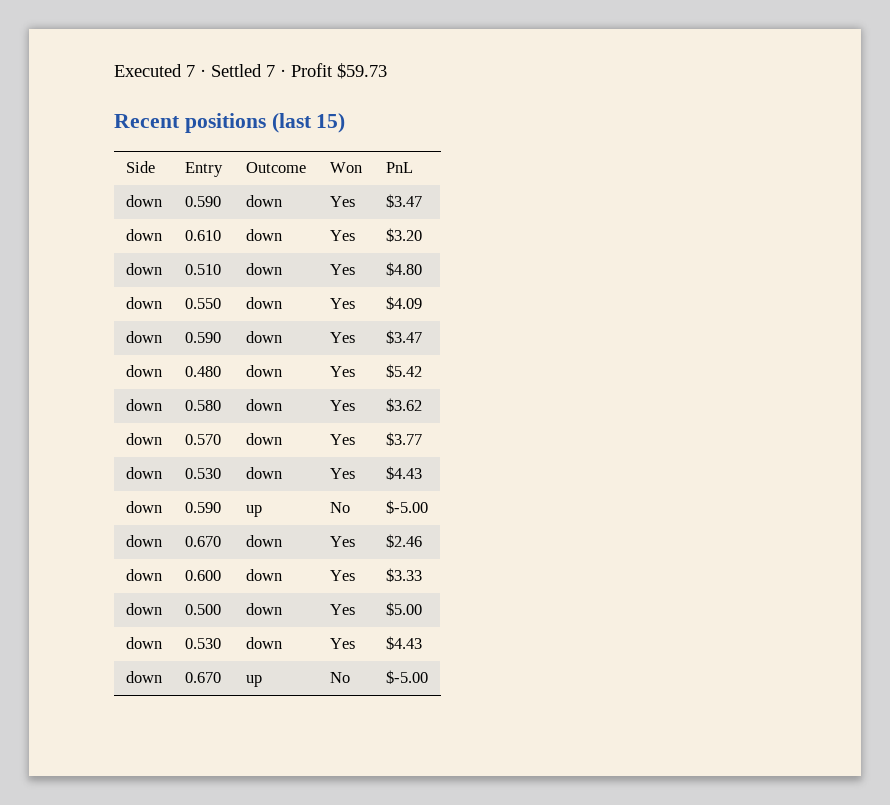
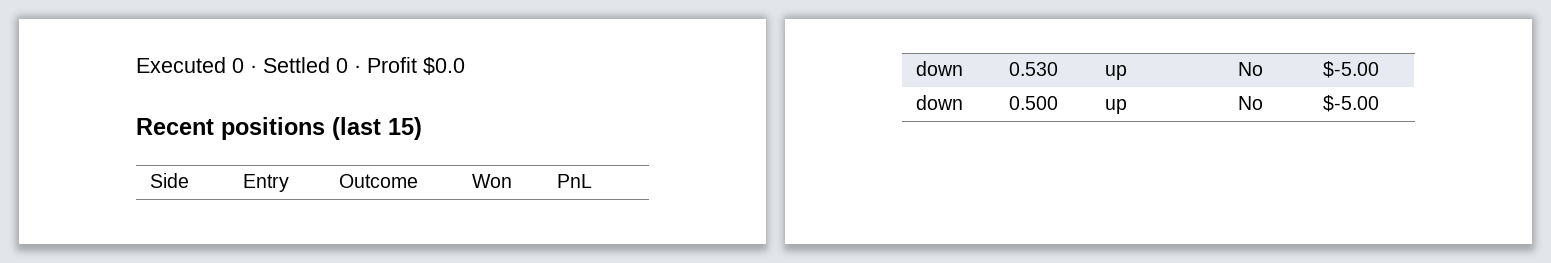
[186,65,195,77] 7 -> [232,58,244,73] 0
[266,65,275,77] 7 -> [336,58,348,73] 0
[337,63,387,79] $59.73 -> [423,57,465,75] $0.0
[184,196,221,207] [245,195,282,207] [329,196,355,207] [385,194,422,208] [125,229,162,241] [184,230,221,241] [245,229,282,241] [329,230,355,241] [385,228,422,242] [125,263,162,275] [184,264,221,275] [245,263,282,275] [329,264,355,275] [385,262,422,276] [125,297,162,309] [184,298,221,309] [245,297,282,309] [329,298,355,309] [385,296,422,310] [125,331,162,343] [184,332,221,343] [245,331,282,343] [329,332,355,343] [385,330,422,344] [125,365,162,377] [184,366,221,377] [245,365,282,377] [329,366,355,377] [385,364,422,378] [125,399,162,411] [184,400,221,411] [245,399,282,411] [329,400,355,411] [385,398,422,412] [125,433,162,445] [184,434,221,445] [245,433,282,445] [329,434,355,445] [385,432,422,446] [125,467,162,479] [184,468,221,479] [245,467,282,479] [329,468,355,479] [385,466,422,480] [125,501,162,513] [184,502,221,513] [245,505,262,517] [329,502,350,513] [385,500,428,514] [125,535,162,547] [184,536,221,547] [245,535,282,547] [329,536,355,547] [385,534,422,548] [125,569,162,581] [184,570,221,581] [245,569,282,581] [329,570,355,581] [385,568,422,582] [125,603,162,615] [184,604,221,615] [245,603,282,615] [329,604,355,615] [385,602,422,616] [125,637,162,649] [184,638,221,649] [245,637,282,649] [329,638,355,649] [385,636,422,650] [125,671,162,683] [184,672,221,683] 0.590 | down | Yes | $3.47 // down | 0.610 | down | Yes | $3.20 // down | 0.510 | down | Yes | $4.80 // down | 0.550 | down | Yes | $4.09 // down | 0.590 | down | Yes | $3.47 // down | 0.480 | down | Yes | $5.42 // down | 0.580 | down | Yes | $3.62 // down | 0.570 | down | Yes | $3.77 // down | 0.530 | down | Yes | $4.43 // down | 0.590 | up | No | $-5.00 // down | 0.670 | down | Yes | $2.46 // down | 0.600 | down | Yes | $3.33 // down | 0.500 | down | Yes | $5.00 // down | 0.530 | down | Yes | $4.43 // down | 0.670 -> [1008,62,1058,76] [1104,65,1127,80] [1237,62,1263,76] [1322,61,1379,78] [915,95,963,110] [1008,96,1058,110] 0.530 | up | No | $-5.00 // down | 0.500

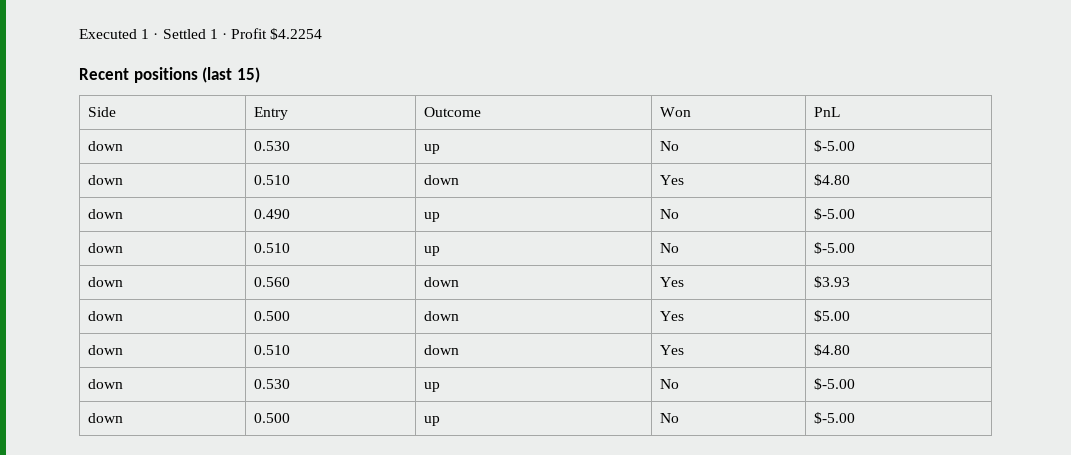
[232,58,244,73] 0 -> [141,29,150,39] 1
[336,58,348,73] 0 -> [209,29,218,39] 1
[423,57,465,75] $0.0 -> [270,28,323,40] $4.2254
(1379, 69) none -> [87,175,123,185] [253,175,290,185] [423,175,459,185] [659,175,684,185] [813,174,850,186] [87,209,123,219] [253,209,290,219] [423,212,440,222] [659,209,679,219] [813,208,855,220] [87,243,123,253] [253,243,290,253] [423,246,440,256] [659,243,679,253] [813,242,855,254] [87,277,123,287] [253,277,290,287] [423,277,459,287] [659,277,684,287] [813,276,850,288] [87,311,123,321] [253,311,290,321] [423,311,459,321] [659,311,684,321] [813,310,850,322] [87,345,123,355] [253,345,290,355] [423,345,459,355] [659,345,684,355] [813,344,850,356] [87,379,123,389] [253,379,290,389] [423,382,440,392] [659,379,679,389] [813,378,855,390] // down | 0.510 | down | Yes | $4.80 // down | 0.490 | up | No | $-5.00 // down | 0.510 | up | No | $-5.00 // down | 0.560 | down | Yes | $3.93 // down | 0.500 | down | Yes | $5.00 // down | 0.510 | down | Yes | $4.80 // down | 0.530 | up | No | $-5.00

